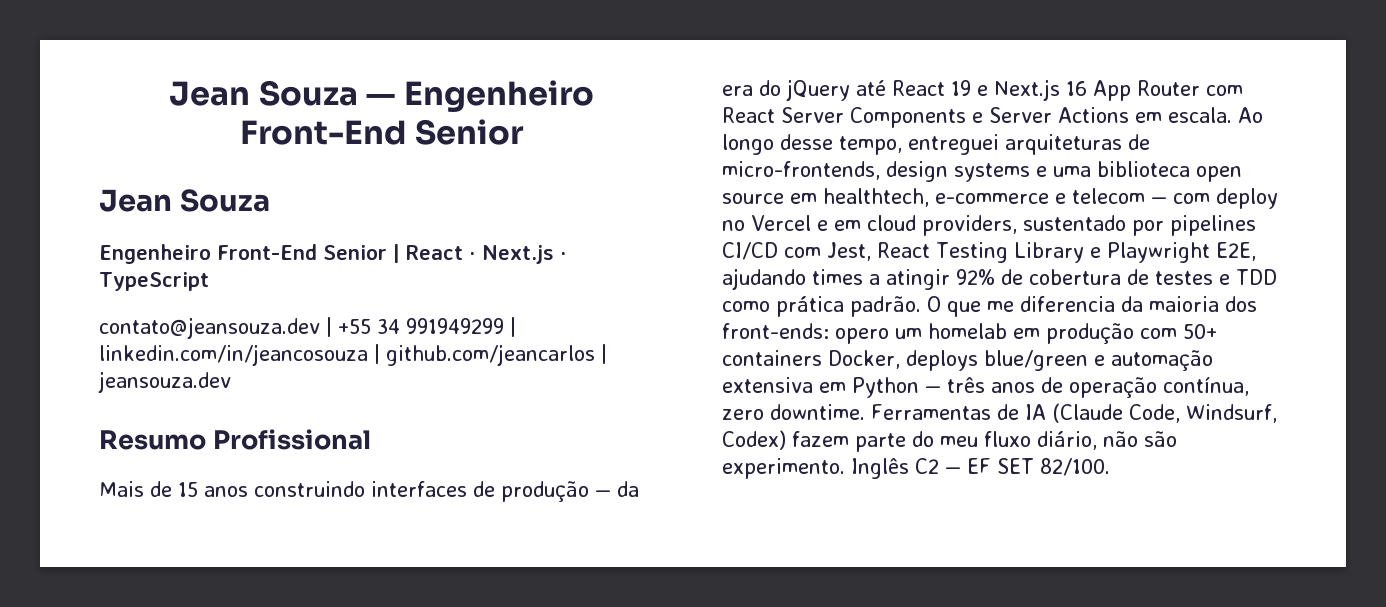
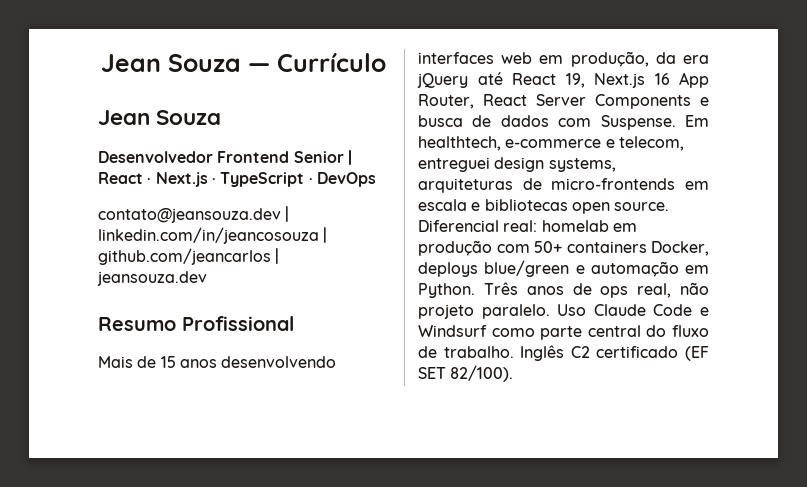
[403,80,594,112] [239,119,525,145] Engenheiro Front-End Senior -> [277,53,386,72] Currículo
[99,244,317,264] Engenheiro Front-End -> [98,151,290,163] Desenvolvedor Frontend
(209, 281) none -> [308,172,376,187] · DevOps
[338,317,516,337] +55 34 991949299 | -> (290, 214) none
[254,481,611,502] construindo interfaces de produção — -> [221,356,337,368] [418,51,649,67] desenvolvendo interfaces web em produção,
[759,80,781,96] do -> (709, 59) none
[951,80,988,96] 19 e -> [565,73,585,88] 19,
[1137,80,1243,96] Router com -> [418,94,474,109] Router,
[989,107,1263,123] [722,134,1150,155] [722,161,1242,182] [722,188,1278,209] [722,215,1256,236] [722,242,1256,263] [722,268,1277,290] [722,296,1257,317] [722,323,922,344] Server Actions em escala. Ao longo desse tempo, entreguei arquiteturas de micro-frontends, design systems e uma biblioteca open source em healthtech, e-commerce e telecom — com deploy no Vercel e em cloud providers, sustentado por pipelines CI/CD com Jest, React Testing Library e Playwright E2E, ajudando times a atingir 92% de cobertura de testes e TDD como prática padrão. O que me diferencia da maioria dos front-ends: opero um -> [418,115,709,130] [418,136,684,151] [418,157,616,172] [418,178,709,193] [418,199,670,214] [418,220,538,232] busca de dados com Suspense. Em healthtech, e-commerce e telecom, entreguei design systems, arquiteturas de micro-frontends em escala e bibliotecas open source. Diferencial real:
[722,377,1249,398] [722,403,1277,423] [722,430,1177,452] [722,458,1110,479] extensiva em Python — três anos de operação contínua, zero downtime. Ferramentas de IA (Claude Code, Windsurf, Codex) fazem parte do meu fluxo diário, não são experimento. Inglês C2 — EF SET 82/100. -> [685,265,709,274] [418,282,709,298] [418,304,709,319] [418,325,709,340] [418,345,709,361] [418,365,514,382] em Python. Três anos de ops real, não projeto paralelo. Uso Claude Code e Windsurf como parte central do fluxo de trabalho. Inglês C2 certificado (EF SET 82/100).

